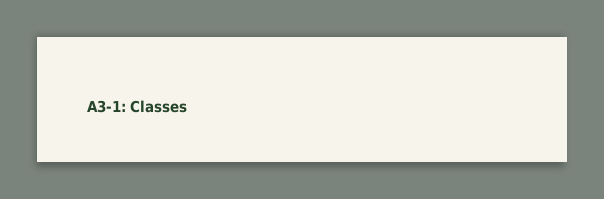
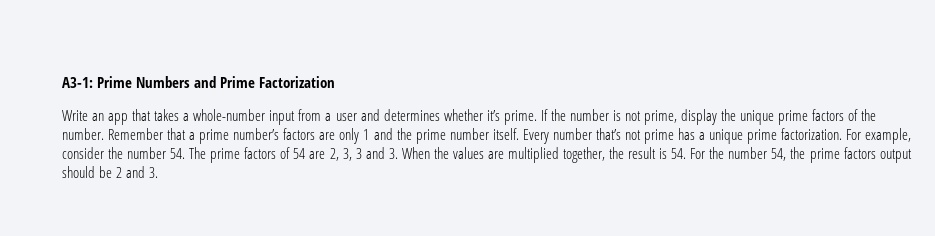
[130,100,188,113] Classes -> [97,76,336,88] [62,109,877,125] [62,128,912,144] [62,147,912,163] [62,166,159,178] Prime Numbers and Prime Factorization // Write an app that takes a whole-number input from a user and determines whether it’s prime. If the number is not prime, display the unique prime factors of the number. Remember that a prime number’s factors are only 1 and the prime number itself. Every number that’s not prime has a unique prime factorization. For example, consider the number 54. The prime factors of 54 are 2, 3, 3 and 3. When the values are multiplied together, the result is 54. For the number 54, the prime factors output should be 2 and 3.

